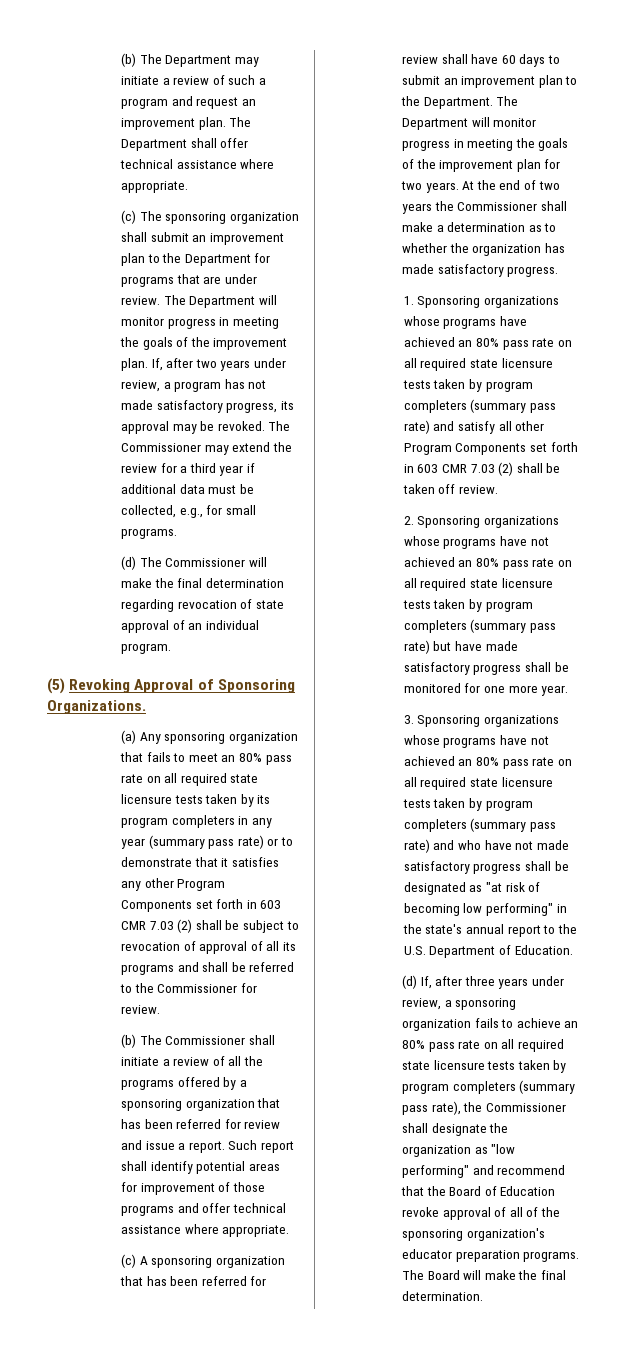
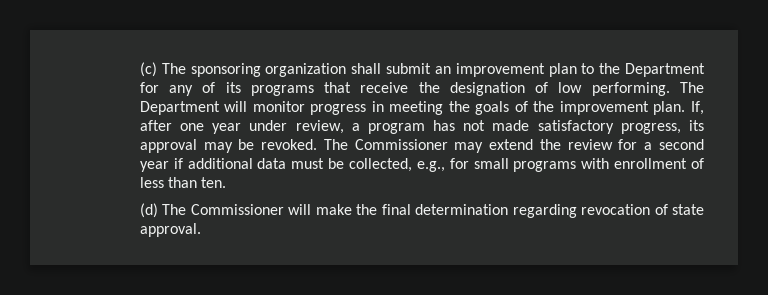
[120,53,259,67] [120,75,267,85] [120,96,256,109] [120,117,252,130] [120,138,249,151] [119,159,275,169] [120,181,188,193] (b) The Department may initiate a review of such a program and request an improvement plan. The Department shall offer technical assistance where appropriate. // -> (139, 69) none
[120,274,257,287] [120,296,160,305] programs that are under review. -> [169,82,670,96] any of its programs that receive the designation of low performing.
[195,359,251,371] two years -> [180,123,242,134] one year
[189,463,216,473] third -> [658,139,704,150] second
[120,528,177,539] programs. -> [513,158,704,172] [139,177,227,188] programs with enrollment of less than ten.
[120,620,259,633] [120,643,171,654] [47,678,295,694] [47,700,146,714] [120,730,298,744] [119,752,292,765] [120,773,259,786] [120,794,271,807] [120,815,272,828] [120,835,294,849] [120,857,279,867] [120,878,226,891] [120,899,282,912] [120,919,299,933] [120,941,297,954] [120,962,295,975] [119,983,257,993] [120,1005,160,1014] [120,1034,275,1048] [120,1056,264,1066] [120,1077,247,1090] [120,1098,281,1111] [120,1119,281,1129] [120,1140,295,1153] [120,1161,280,1174] [120,1182,265,1195] [120,1203,286,1216] [120,1224,290,1237] [120,1254,285,1268] [119,1276,267,1286] [401,54,561,67] [401,75,578,88] [400,96,519,109] [401,117,537,130] [401,138,569,151] [401,159,561,172] [400,180,560,193] [401,201,567,214] [401,222,557,232] [401,243,565,256] [401,264,559,277] [403,296,559,308] [403,316,527,329] [403,337,572,350] [403,358,553,371] [402,379,533,392] [403,399,556,413] [403,420,545,434] [403,442,578,455] [403,462,561,476] [402,484,498,494] [403,516,559,528] [403,536,549,549] [403,557,572,570] [403,578,553,591] [402,599,533,612] [403,619,556,633] [403,640,518,654] [403,662,569,675] [403,683,569,696] [403,715,559,727] [403,735,549,748] [403,756,572,769] [403,777,553,790] [402,798,533,811] [403,818,556,832] [403,839,569,853] [403,861,569,874] [403,882,541,895] [403,903,567,916] [402,924,577,937] [403,945,573,958] [401,975,565,989] [401,998,517,1010] [401,1018,579,1031] [401,1039,565,1052] [401,1060,567,1073] [401,1080,576,1094] [401,1101,566,1115] [401,1123,509,1136] [401,1144,516,1157] [401,1165,566,1178] [400,1186,556,1196] [401,1207,561,1220] [401,1228,545,1241] [401,1249,580,1262] [401,1270,567,1280] [401,1291,483,1301] approval of an individual program. // (5) Revoking Approval of Sponsoring Organizations. // (a) Any sponsoring organization that fails to meet an 80% pass rate on all required state licensure tests taken by its program completers in any year (summary pass rate) or to demonstrate that it satisfies any other Program Components set forth in 603 CMR 7.03 (2) shall be subject to revocation of approval of all its programs and shall be referred to the Commissioner for review. // (b) The Commissioner shall initiate a review of all the programs offered by a sponsoring organization that has been referred for review and issue a report. Such report shall identify potential areas for improvement of those programs and offer technical assistance where appropriate. // (c) A sponsoring organization that has been referred for review shall have 60 days to submit an improvement plan to the Department. The Department will monitor progress in meeting the goals of the improvement plan for two years. At the end of two years the Commissioner shall make a determination as to whether the organization has made satisfactory progress. // 1. Sponsoring organizations whose programs have achieved an 80% pass rate on all required state licensure tests taken by program completers (summary pass rate) and satisfy all other Program Components set forth in 603 CMR 7.03 (2) shall be taken off review. // 2. Sponsoring organizations whose programs have not achieved an 80% pass rate on all required state licensure tests taken by program completers (summary pass rate) but have made satisfactory progress shall be monitored for one more year. // 3. Sponsoring organizations whose programs have not achieved an 80% pass rate on all required state licensure tests taken by program completers (summary pass rate) and who have not made satisfactory progress shall be designated as "at risk of becoming low performing" in the state's annual report to the U.S. Department of Education. // (d) If, after three years under review, a sponsoring organization fails to achieve an 80% pass rate on all required state licensure tests taken by program completers (summary pass rate), the Commissioner shall designate the organization as "low performing" and recommend that the Board of Education revoke approval of all of the sponsoring organization's educator preparation programs. The Board will make the final determination. -> [139,223,201,237] approval.

